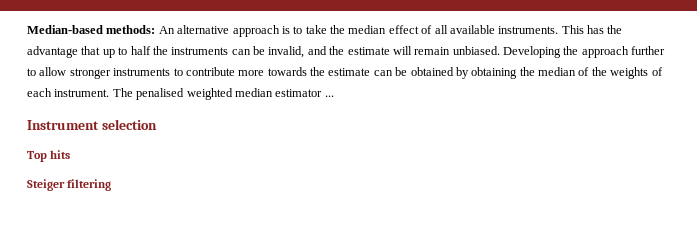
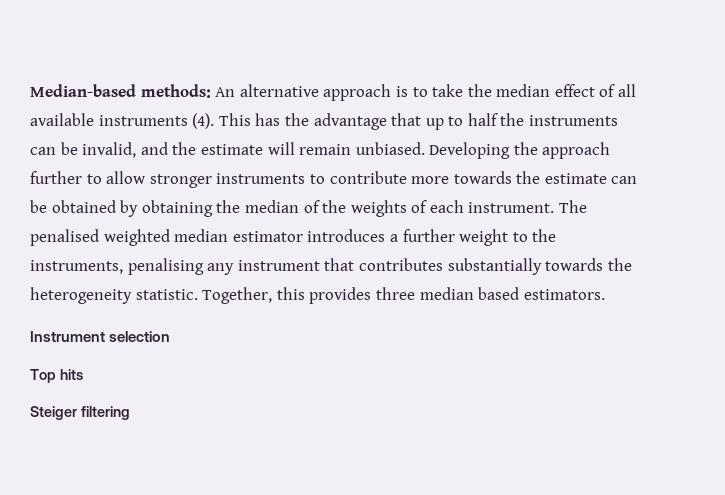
[498,26,559,34] instruments. -> [98,113,215,129] instruments (4).
[324,95,334,97] ... -> [307,229,557,246] [30,258,632,275] [30,287,605,304] introduces a further weight to the instruments, penalising any instrument that contributes substantially towards the heterogeneity statistic. Together, this provides three median based estimators.

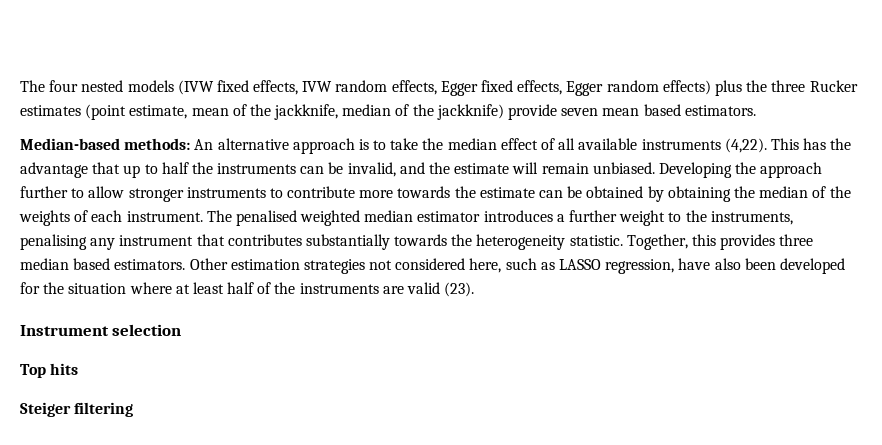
(30, 90) none -> [20,80,858,96] [20,104,756,120] The four nested models (IVW fixed effects, IVW random effects, Egger fixed effects, Egger random effects) plus the three Rucker estimates (point estimate, mean of the jackknife, median of the jackknife) provide seven mean based estimators. //
[192,113,215,129] (4). -> [724,138,767,153] (4,22).
(605, 294) none -> [189,258,845,274] [20,282,475,297] Other estimation strategies not considered here, such as LASSO regression, have also been developed for the situation where at least half of the instruments are valid (23).

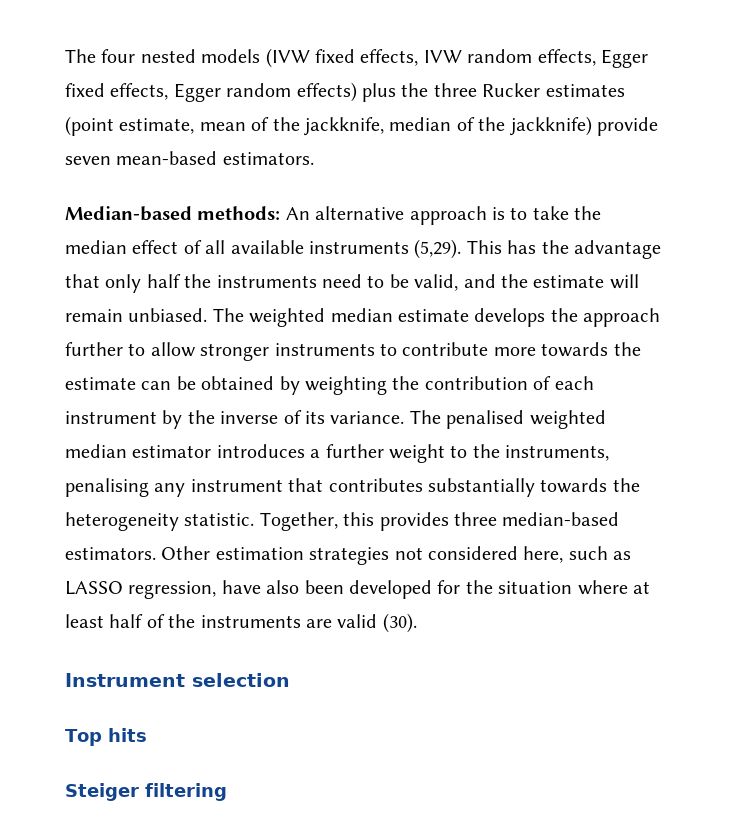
[602,104,681,116] mean based -> [116,151,218,165] mean-based
[724,138,767,153] (4,22). -> [414,239,462,259] (5,29).
[123,164,158,178] up to -> [105,274,142,293] only
[300,162,396,177] can be invalid, -> [322,274,459,291] need to be valid,
[658,162,732,178] Developing -> [212,308,546,327] The weighted median estimate develops
[667,186,851,202] [19,210,203,226] obtaining the median of the weights of each instrument. -> [305,376,594,395] [65,410,405,429] weighting the contribution of each instrument by the inverse of its variance.
[20,258,111,270] median based -> [502,512,620,526] median-based
[444,282,475,297] (23). -> [382,613,417,633] (30).

